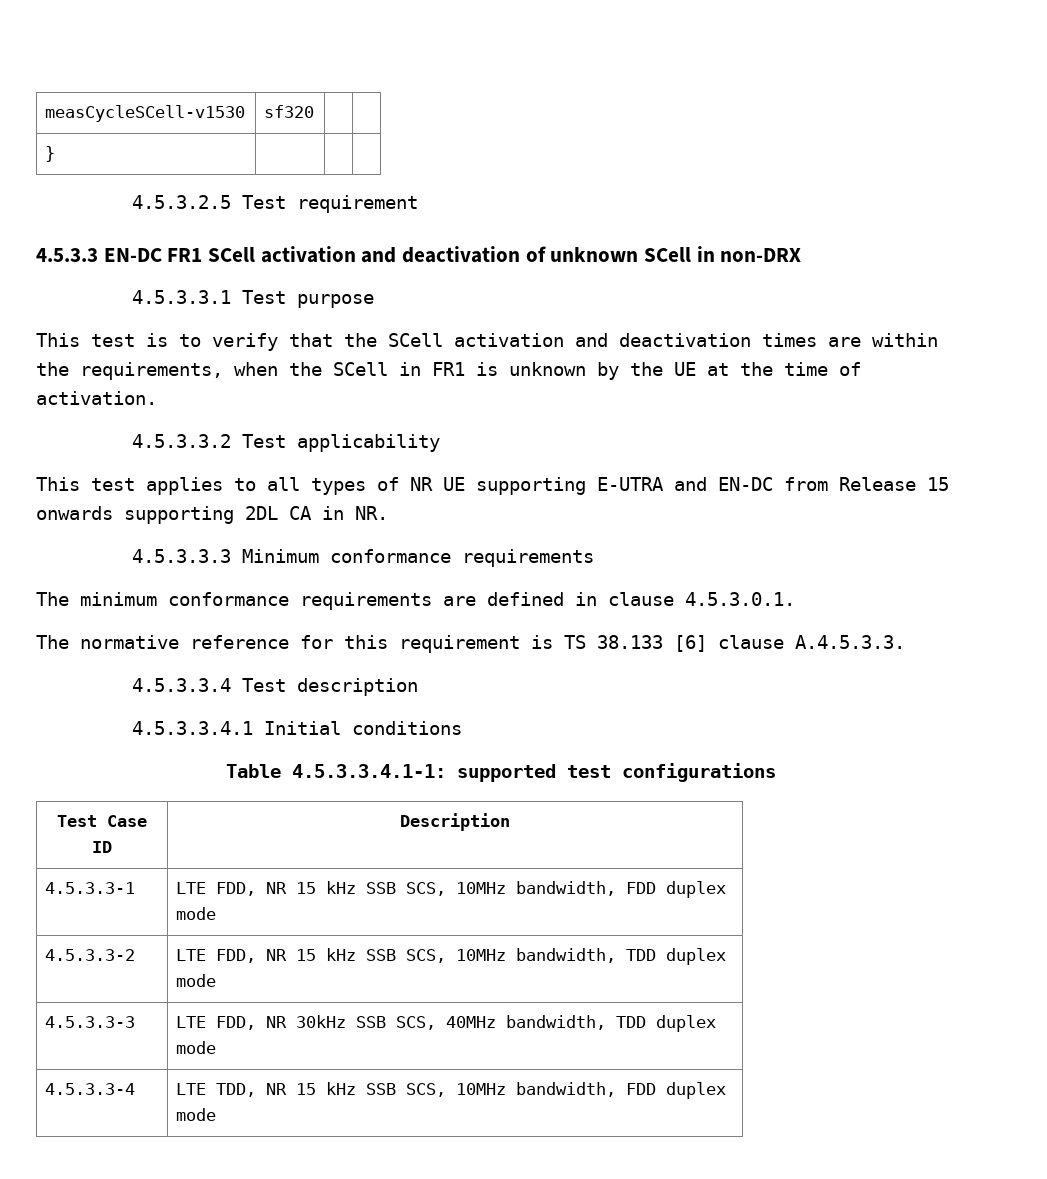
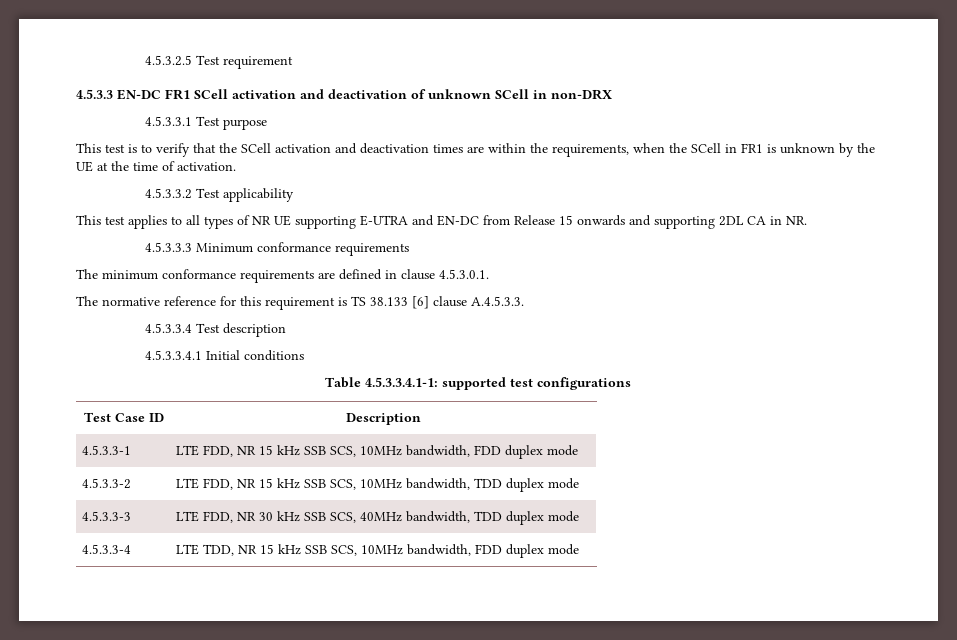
[45,105,246,122] [264,105,315,118] [45,146,56,162] measCycleSCell-v1530 | sf320 | | // } | | | // -> (145, 60) none
(113, 513) none -> [629,215,651,226] and
[296,1015,347,1028] 30kHz -> [258,511,300,522] 30 kHz

